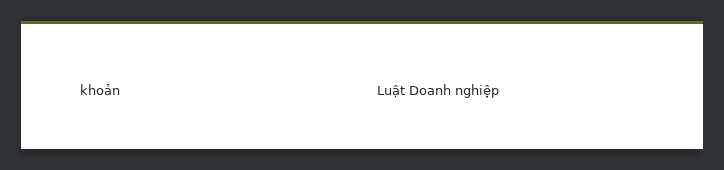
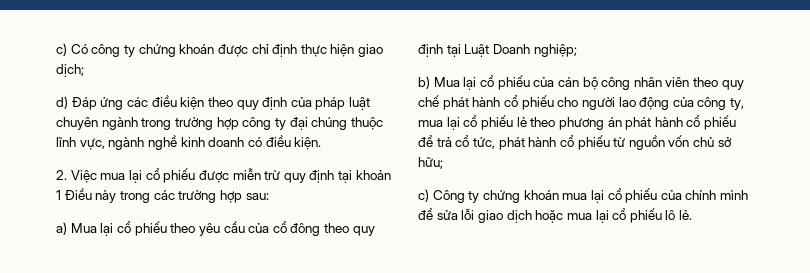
[80,84,120,95] [377,84,499,98] khoản // Luật Doanh nghiệp -> [56,43,384,57] [56,64,84,77] [56,95,371,110] [56,117,383,130] [56,135,322,150] [56,168,391,183] [56,188,269,203] [56,221,375,236] [418,44,577,57] [418,75,744,90] [418,95,745,110] [418,115,737,130] [418,135,732,150] [418,157,443,169] [418,188,749,203] [418,208,693,223] c) Có công ty chứng khoán được chỉ định thực hiện giao dịch; // d) Đáp ứng các điều kiện theo quy định của pháp luật chuyên ngành trong trường hợp công ty đại chúng thuộc lĩnh vực, ngành nghề kinh doanh có điều kiện. // 2. Việc mua lại cổ phiếu được miễn trừ quy định tại khoản 1 Điều này trong các trường hợp sau: // a) Mua lại cổ phiếu theo yêu cầu của cổ đông theo quy định tại Luật Doanh nghiệp; // b) Mua lại cổ phiếu của cán bộ công nhân viên theo quy chế phát hành cổ phiếu cho người lao động của công ty, mua lại cổ phiếu lẻ theo phương án phát hành cổ phiếu để trả cổ tức, phát hành cổ phiếu từ nguồn vốn chủ sở hữu; // c) Công ty chứng khoán mua lại cổ phiếu của chính mình để sửa lỗi giao dịch hoặc mua lại cổ phiếu lô lẻ.

